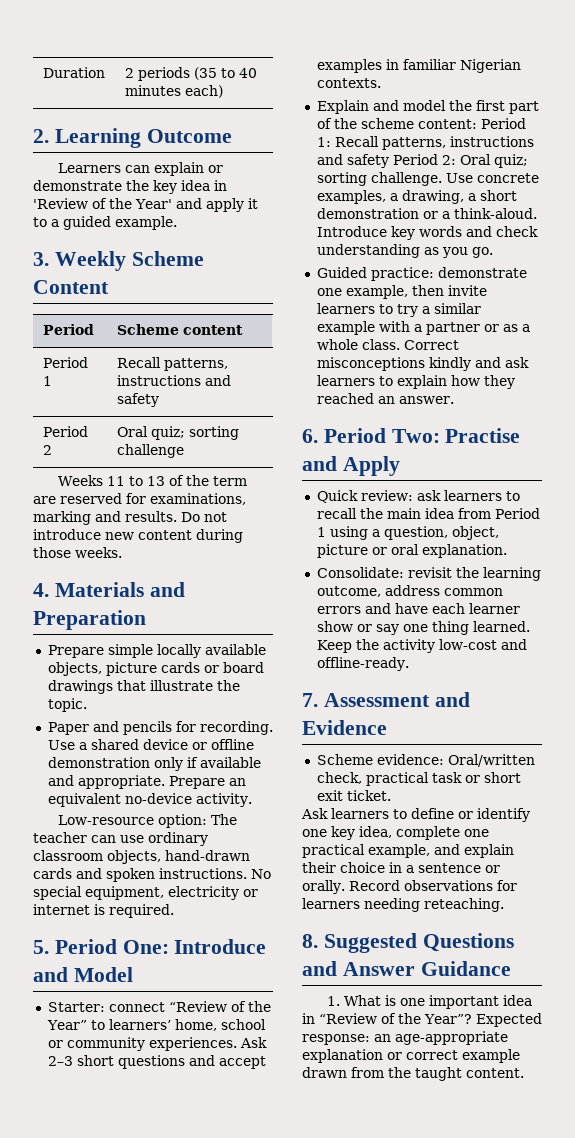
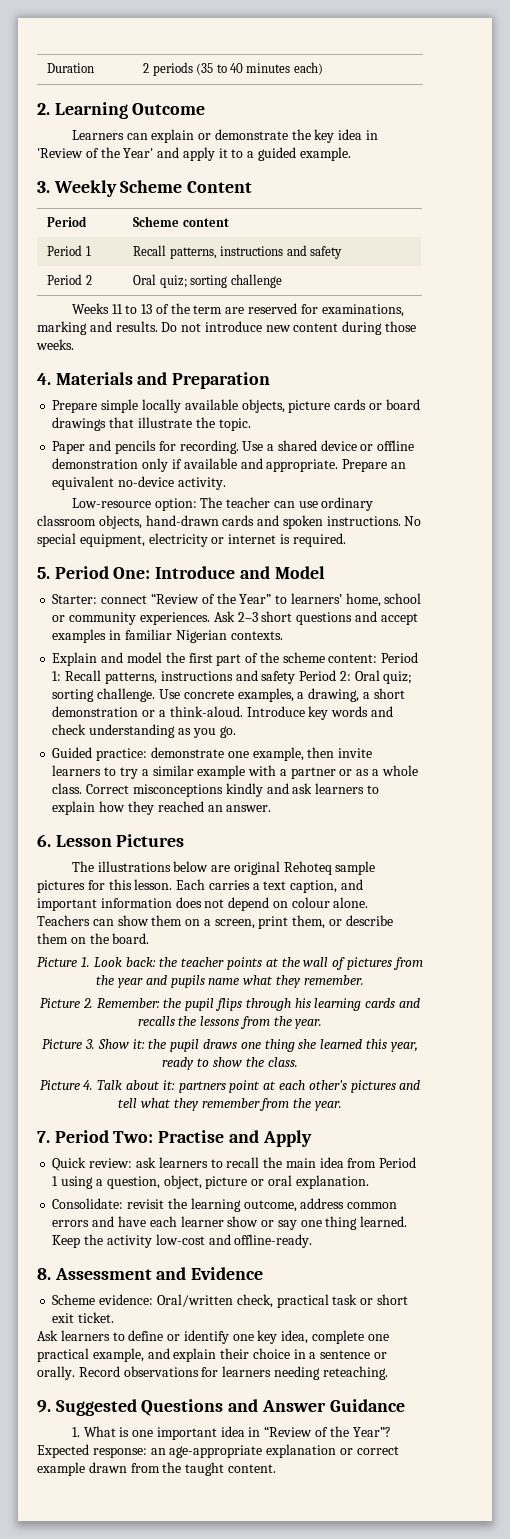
(318, 436) none -> [55,834,185,847] [71,861,376,875] [37,879,364,893] [37,897,369,911] [37,915,393,929] [37,933,150,944] [37,957,423,970] [96,975,364,988] [40,998,420,1011] [137,1016,323,1029] [42,1039,418,1052] [162,1057,298,1070] [39,1080,421,1093] [118,1098,342,1111] [37,1131,50,1143] Lesson Pictures // The illustrations below are original Rehoteq sample pictures for this lesson. Each carries a text caption, and important information does not depend on colour alone. Teachers can show them on a screen, print them, or describe them on the board. // Picture 1. Look back: the teacher points at the wall of pictures from the year and pupils name what they remember. // Picture 2. Remember: the pupil flips through his learning cards and recalls the lessons from the year. // Picture 3. Show it: the pupil draws one thing she learned this year, ready to show the class. // Picture 4. Talk about it: partners point at each other's pictures and tell what they remember from the year. // 7.
[302,693,318,707] 7. -> [37,1268,51,1280] 8.
[302,934,318,948] 8. -> [37,1400,51,1413] 9.

